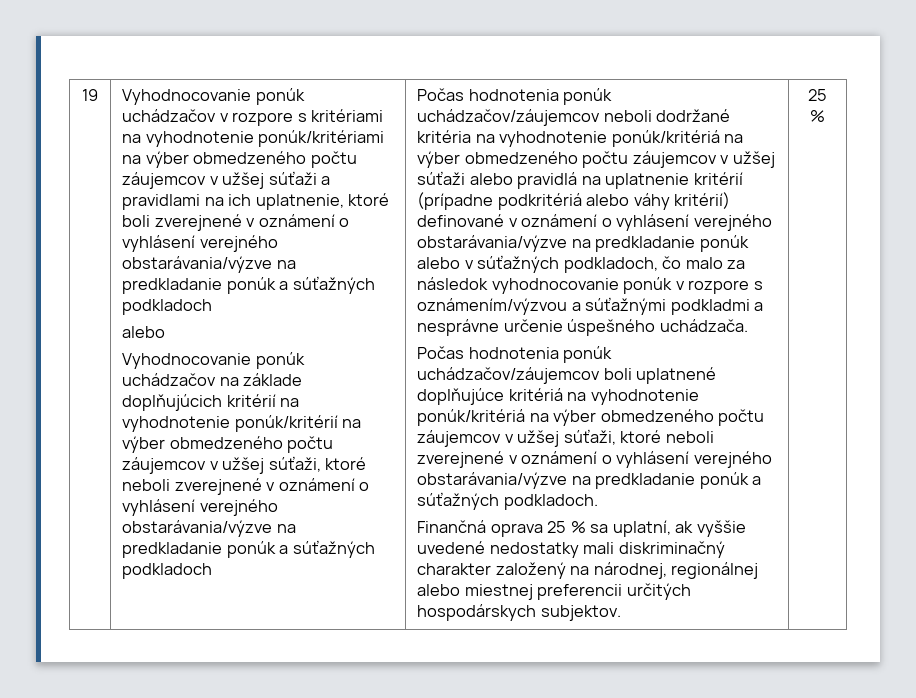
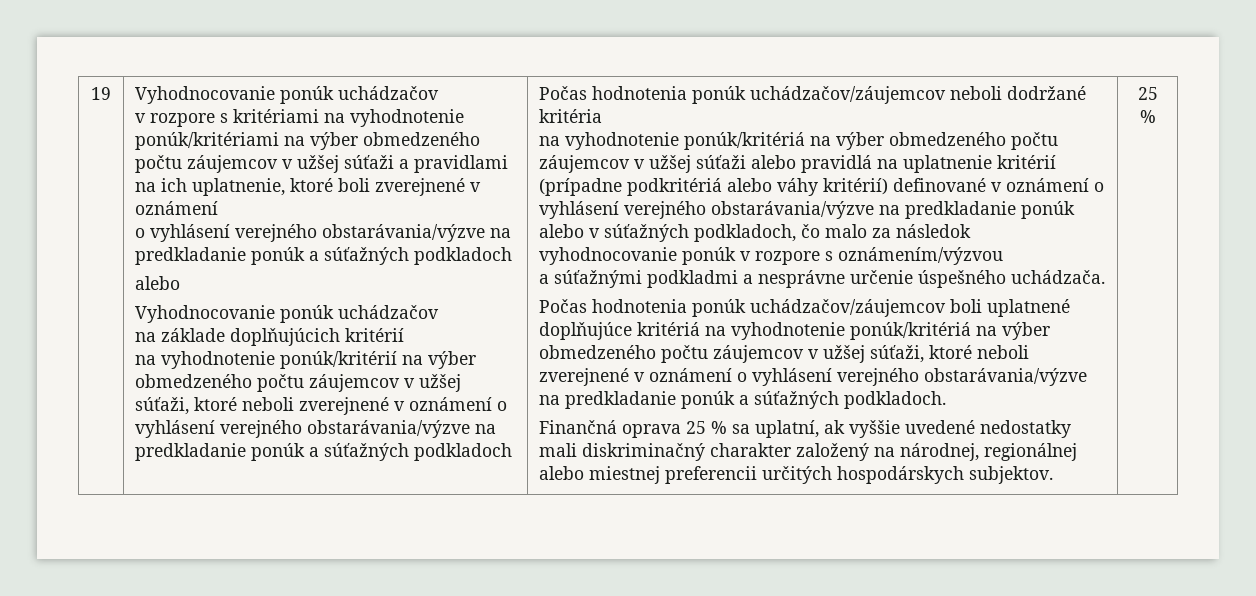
(217, 115) none -> (440, 93) //
(335, 220) none -> (219, 208) //
(217, 379) none -> (440, 312) //
(276, 400) none -> (405, 335) //
(472, 136) none -> (603, 116) //
(568, 306) none -> (1004, 256) //

